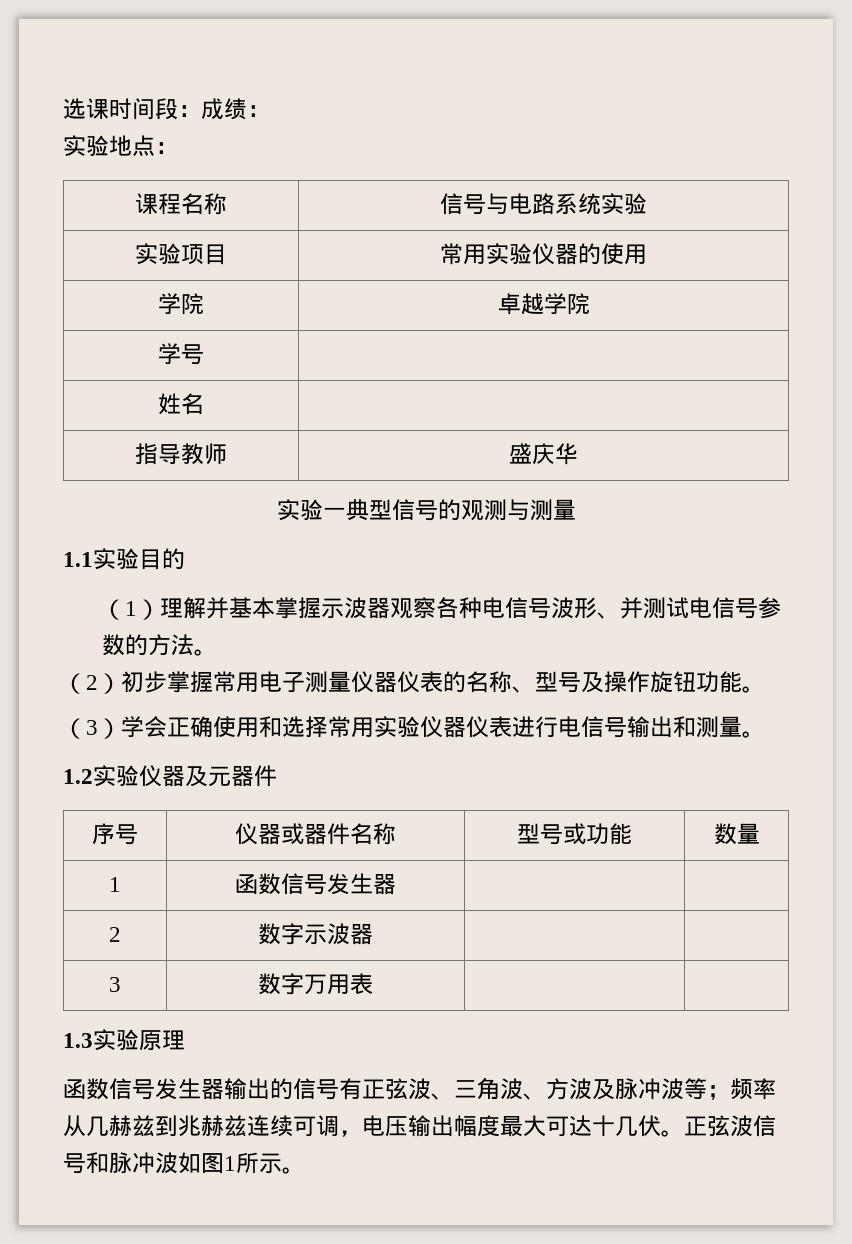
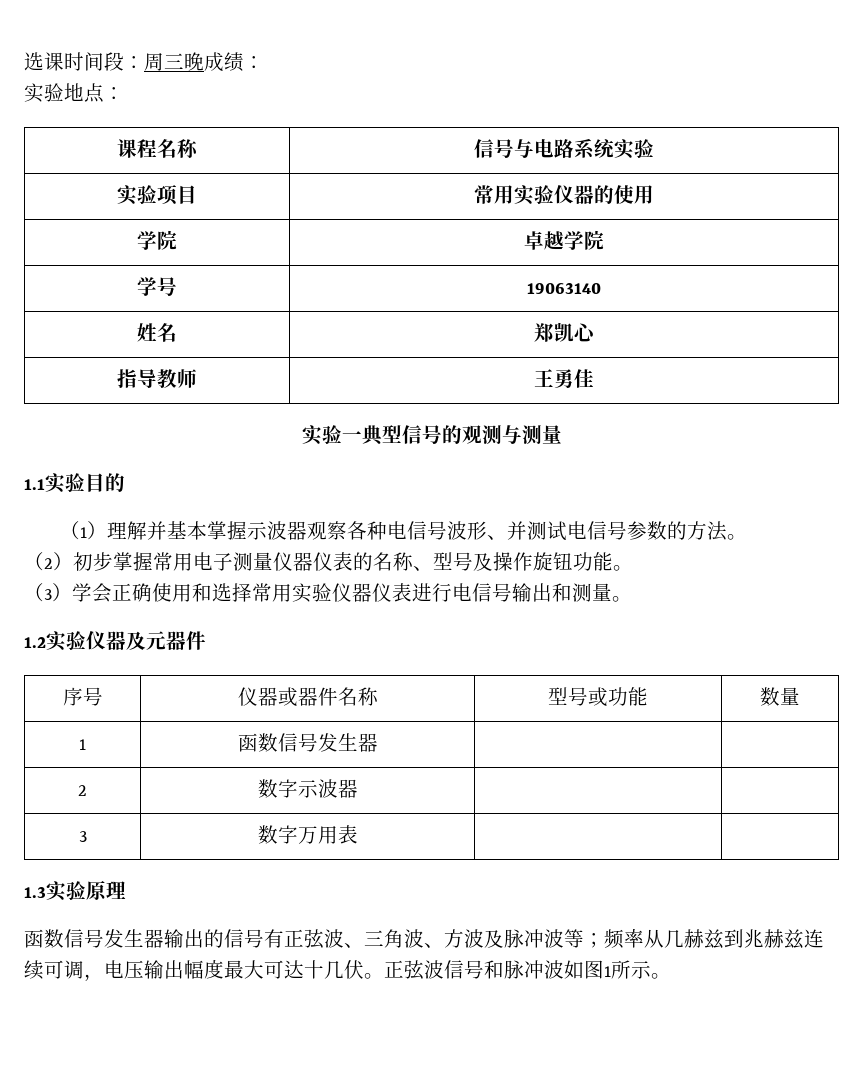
(201, 111) none -> [144,52,204,71] 周三晚
(204, 354) none -> [527,283,601,294] 19063140
(204, 404) none -> [534,322,596,342] 郑凯心
[509,443,578,465] 盛庆华 -> [534,369,594,389] 王勇佳

